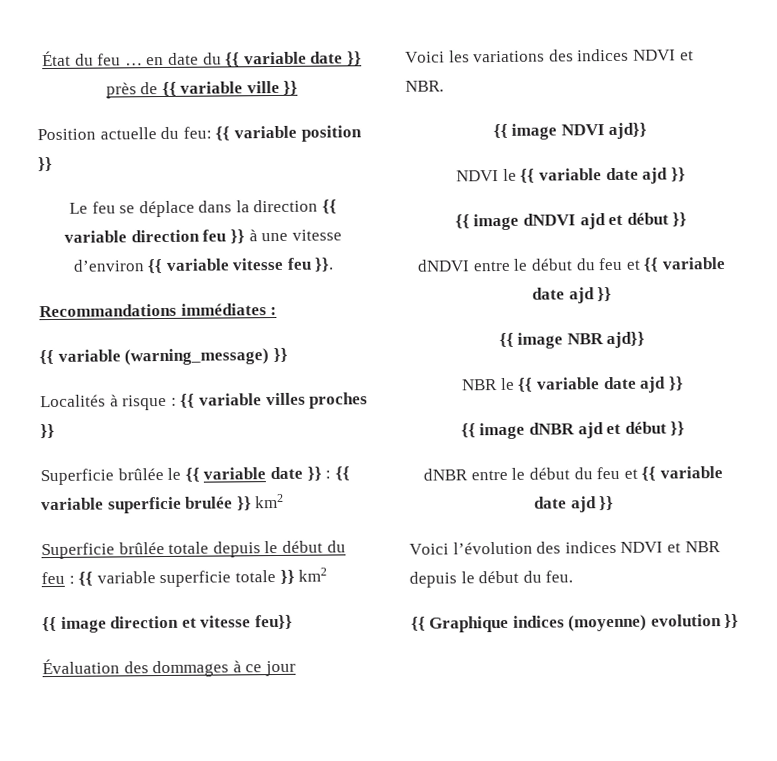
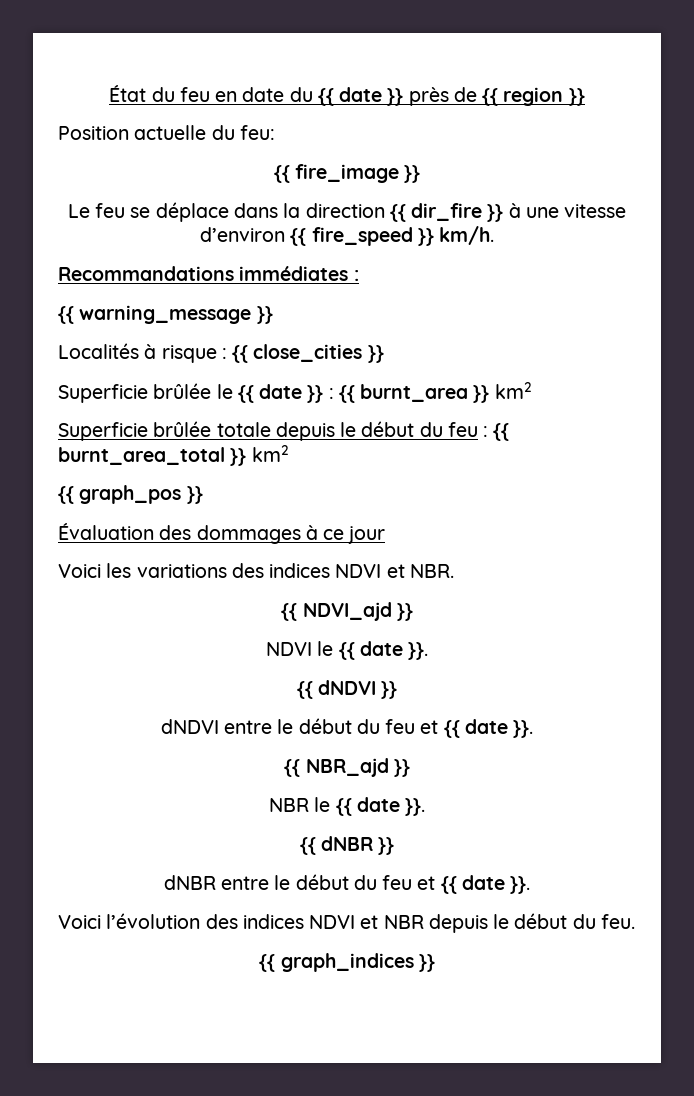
[124,63,143,66] … -> (210, 94) none
[243,51,307,65] variable -> (334, 97) none
[180,80,280,94] variable ville -> [503,87,564,106] region
[215,125,362,142] {{ variable position -> [273,164,399,183] // {{ fire_image
[64,229,227,243] variable direction feu -> [411,203,483,221] dir_fire
[165,257,335,272] variable vitesse feu }}. -> [311,226,495,246] fire_speed }} km/h.
[57,348,270,366] variable (warning_message) -> [79,305,252,324] warning_message
[198,392,369,409] variable villes proches -> [253,344,363,362] close_cities
[203,467,267,480] variable -> (254, 394) none
[41,496,234,514] variable superficie brulée -> [360,384,469,402] burnt_area
[96,570,276,588] variable superficie totale -> [58,447,225,465] burnt_area_total
[60,614,293,633] image direction et vitesse feu}} -> [79,485,203,504] graph_pos }}
[511,122,648,140] image NDVI ajd}} -> [302,602,413,621] NDVI_ajd }}
[539,167,686,184] [454,212,669,231] variable date ajd }} // {{ image dNDVI ajd et début -> [359,641,429,660] [296,680,376,699] date }}. // {{ dNDVI
[661,257,726,270] [531,287,613,304] [498,331,646,349] [461,376,684,393] [460,421,667,440] variable date ajd }} // {{ image NBR ajd}} // NBR le {{ variable date ajd }} // {{ image dNBR ajd et début -> [464,719,534,738] [284,758,410,777] [268,797,426,816] [299,836,373,855] date }}. // {{ NBR_ajd }} // NBR le {{ date }}. // {{ dNBR
[659,466,723,479] [533,495,615,513] variable date ajd }} -> [461,875,531,894] date }}.
[429,614,722,633] Graphique indices (moyenne) evolution -> [280,953,414,972] graph_indices

